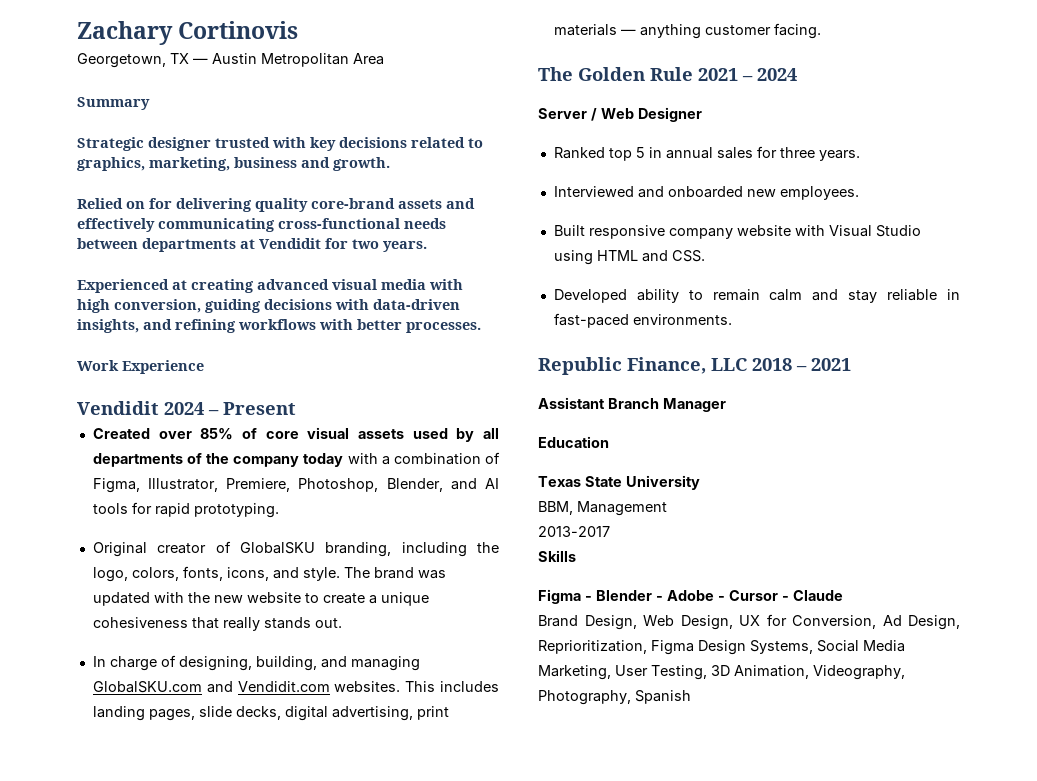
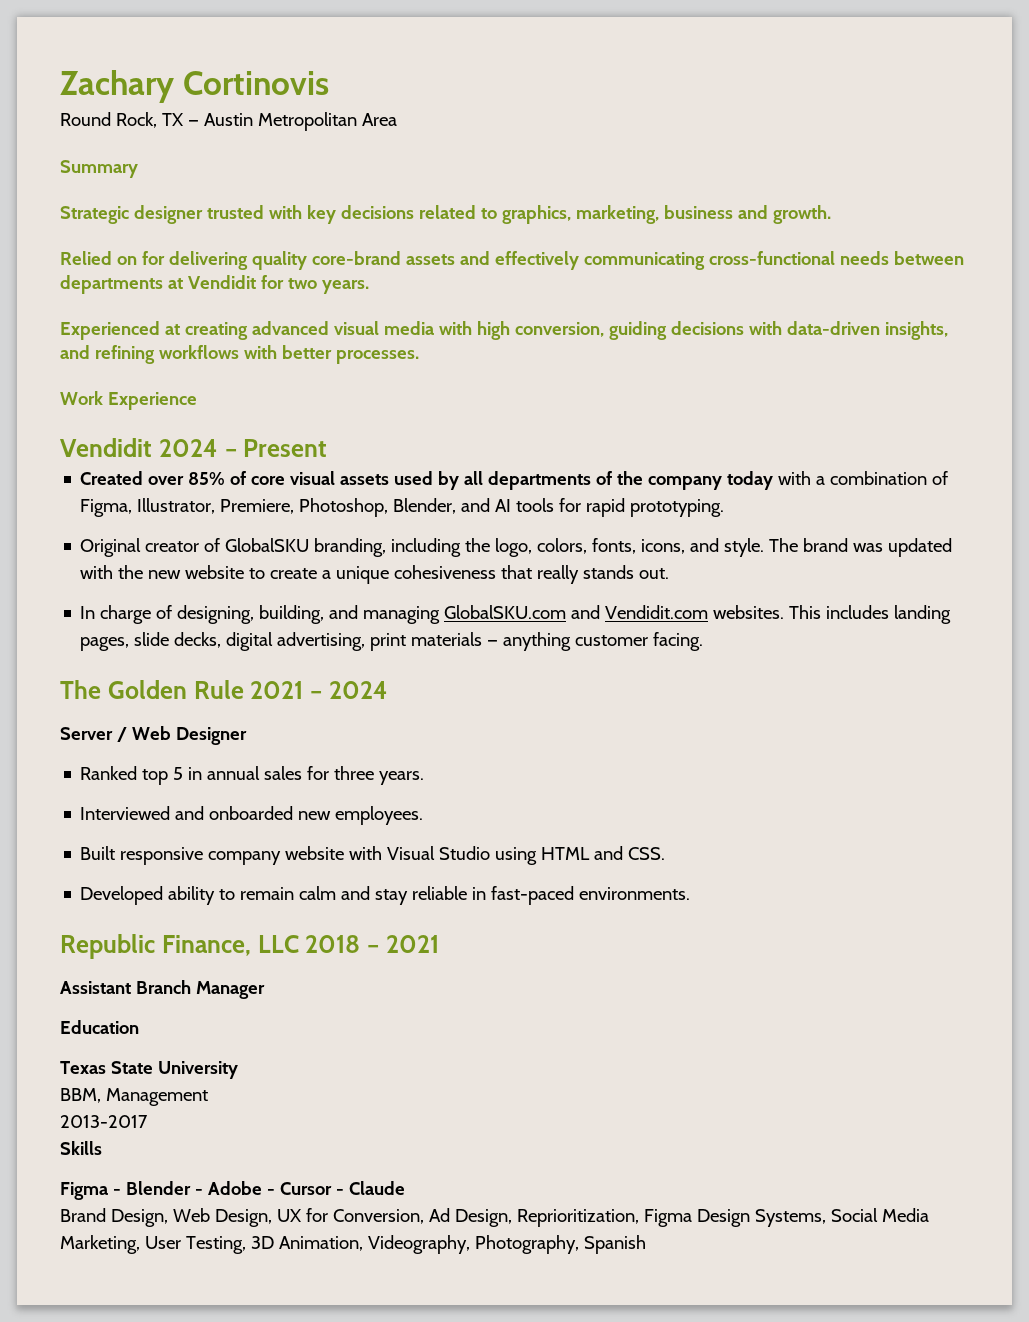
[77,53,166,68] Georgetown, -> [60,112,157,128] Round Rock,

